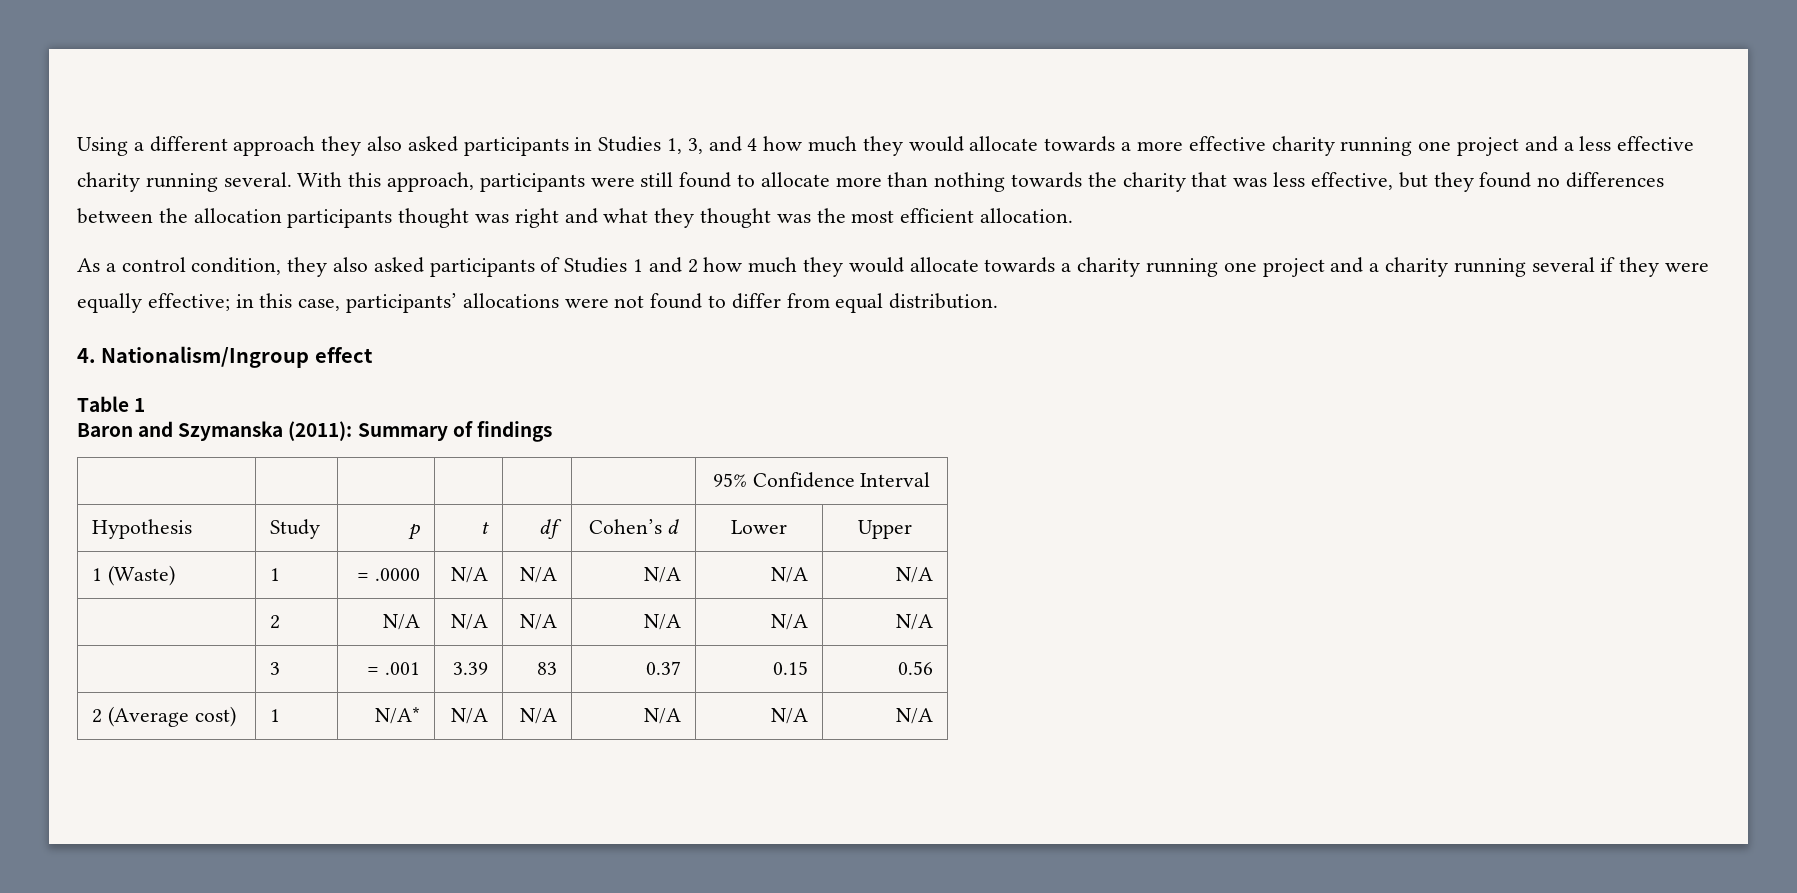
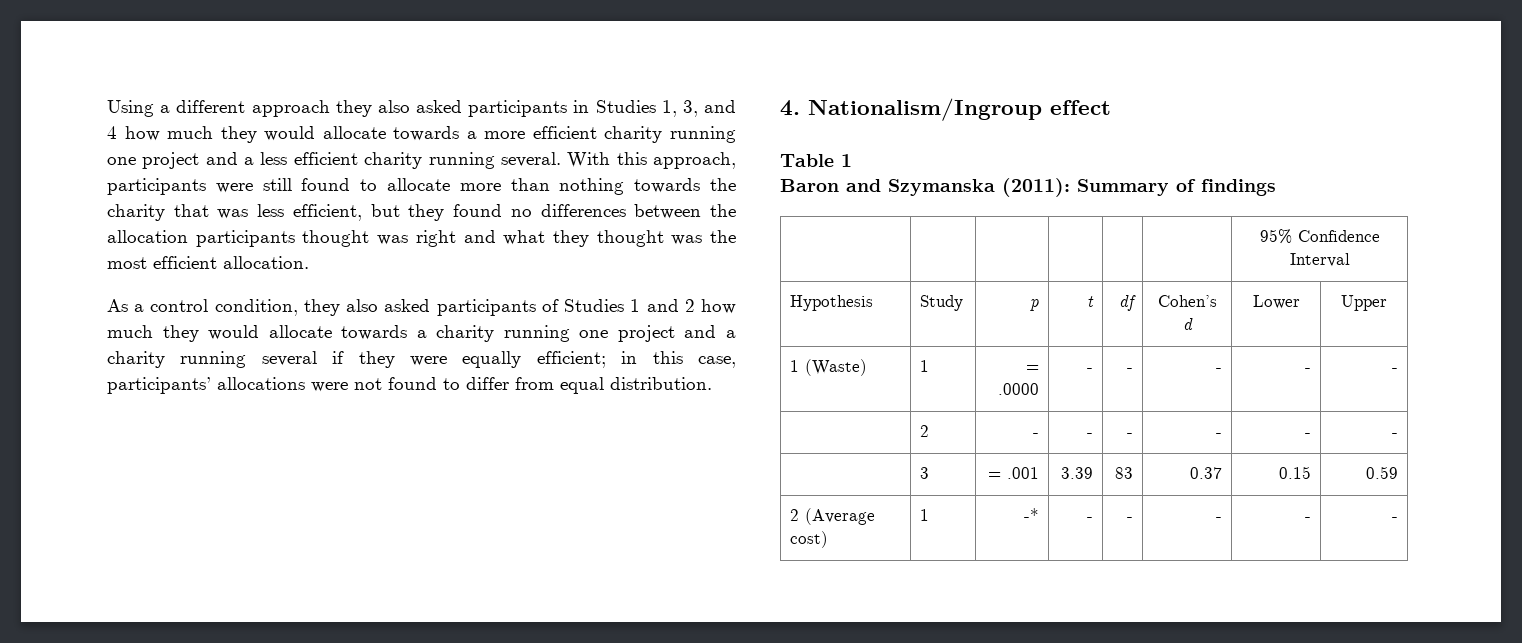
[1188,136,1266,151] effective -> [532,126,597,139] efficient
[1617,136,1695,151] effective -> [293,152,358,165] efficient
[1310,172,1393,190] effective, -> [292,204,362,221] efficient,
[147,293,230,311] effective; -> [536,351,606,368] efficient;
[450,567,488,583] [519,567,557,583] [643,567,681,583] [770,567,808,583] [895,567,933,583] [270,615,281,629] [382,614,420,630] [450,614,488,630] [519,614,557,630] [643,614,681,630] [770,614,808,630] [895,614,933,630] N/A | N/A | N/A | N/A | N/A // | 2 | N/A | N/A | N/A | N/A | N/A | N/A -> [1086,368,1093,372] [1126,368,1133,372] [1215,368,1222,372] [1304,368,1311,372] [1391,368,1398,372] [920,425,930,437] [1032,433,1039,437] [1086,433,1093,437] [1126,433,1133,437] [1215,433,1222,437] [1304,433,1311,437] [1391,433,1398,437] - | - | - | - | - // | 2 | - | - | - | - | - | -
[897,661,933,675] 0.56 -> [1365,466,1398,479] 0.59
[374,707,420,724] [450,708,488,724] [519,708,557,724] [643,708,681,724] [770,708,808,724] [895,708,933,724] N/A* | N/A | N/A | N/A | N/A | N/A -> [1023,508,1039,521] [1086,517,1093,521] [1126,517,1133,521] [1215,517,1222,521] [1304,517,1311,521] [1391,517,1398,521] -* | - | - | - | - | -

